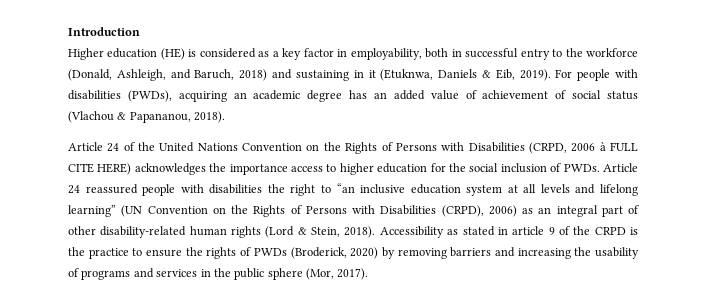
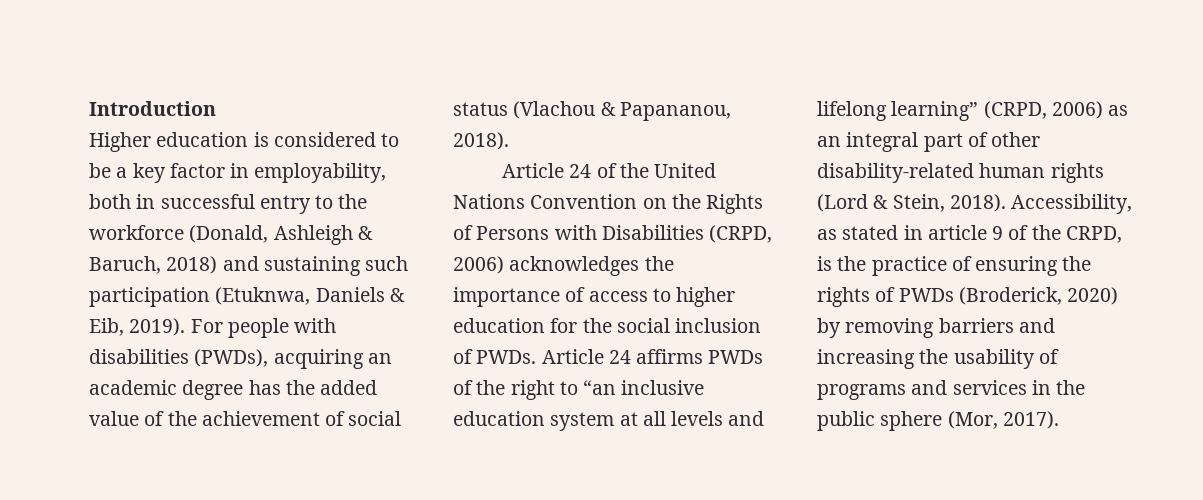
[160,48,185,60] (HE) -> (249, 139) none
[258,51,270,57] as -> [381,133,400,147] [89,163,111,178] to be
[116,69,191,81] Ashleigh, and -> [273,225,373,245] Ashleigh &
[353,70,376,78] in it -> [365,256,409,271] [89,287,210,307] such participation
[374,92,387,99] an -> [285,380,315,395] the
(477, 94) none -> [167,411,197,426] the
[571,142,639,152] [68,163,132,175] 2006 à FULL CITE HERE) -> [453,256,504,274] 2006)
(288, 169) none -> [565,287,586,302] of
[85,184,263,196] reassured people with disabilities -> [636,349,764,364] [453,380,473,395] affirms PWDs of
[121,205,484,217] (UN Convention on the Rights of Persons with Disabilities (CRPD), -> [983,101,1047,119] (CRPD,
[379,226,444,238] Accessibility -> [1011,194,1133,214] Accessibility,
[594,227,626,235] CRPD -> [1065,226,1122,243] CRPD,
[132,248,183,257] to ensure -> [951,256,1059,276] of ensuring

